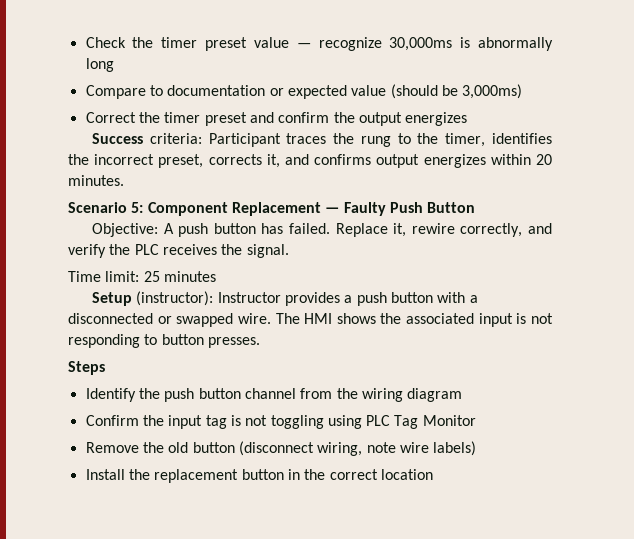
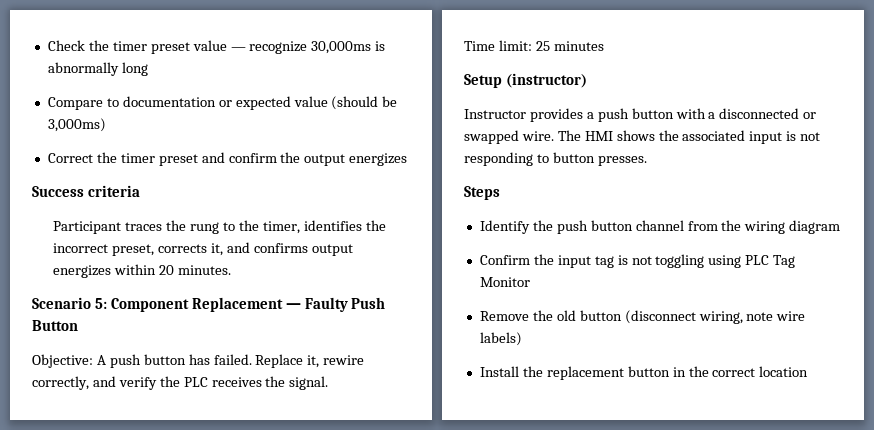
[149,133,202,144] criteria: -> [87,185,140,197] criteria //
[136,291,214,306] (instructor): -> [505,73,587,88] (instructor) //

